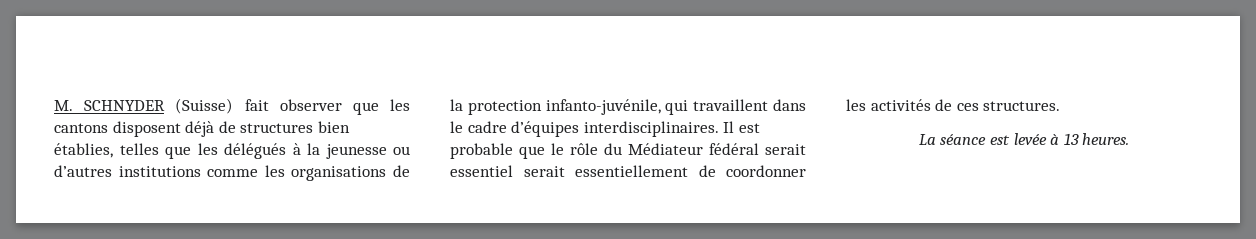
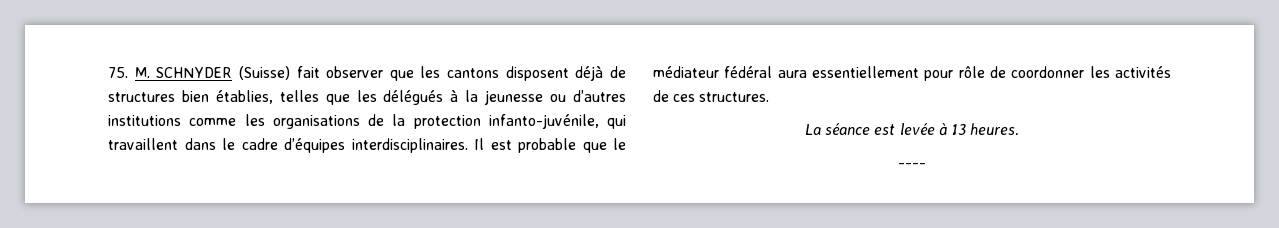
(54, 105) none -> [108,67,128,78] 75.
[570,143,806,155] [450,165,688,177] rôle du Médiateur fédéral serait essentiel serait essentiellement -> [653,66,985,81] médiateur fédéral aura essentiellement pour rôle
(1130, 139) none -> [898,163,926,168] // ----

